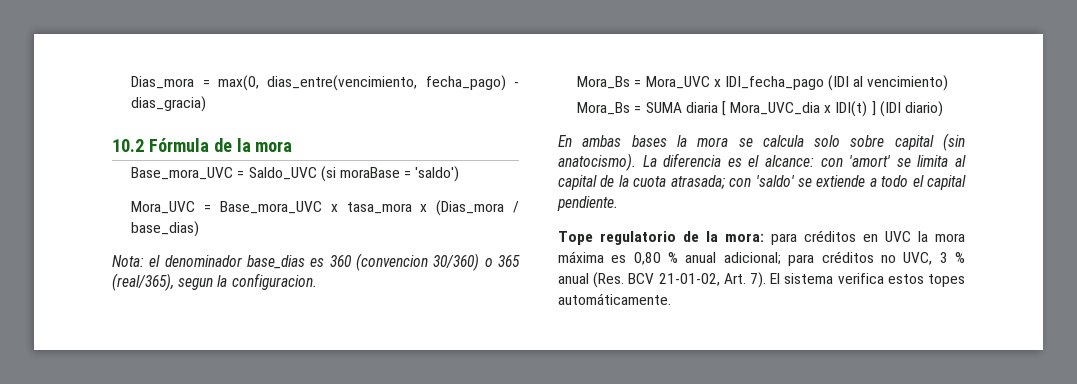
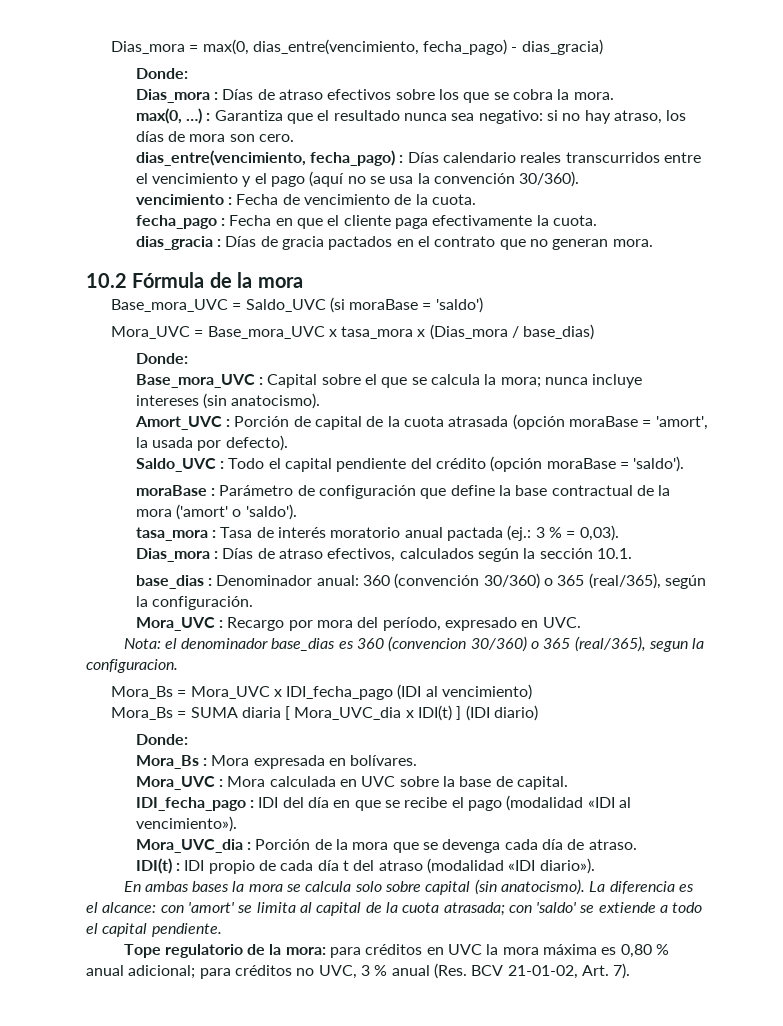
(207, 104) none -> [135,68,188,79] [135,89,614,103] [135,108,687,124] [135,131,295,142] [135,150,702,166] [135,171,580,187] [135,194,477,205] [135,215,597,229] [135,236,653,250] // Donde: // Dias_mora : Días de atraso efectivos sobre los que se cobra la mora. // max(0, …) : Garantiza que el resultado nunca sea negativo: si no hay atraso, los días de mora son cero. // dias_entre(vencimiento, fecha_pago) : Días calendario reales transcurridos entre el vencimiento y el pago (aquí no se usa la convención 30/360). // vencimiento : Fecha de vencimiento de la cuota. // fecha_pago : Fecha en que el cliente paga efectivamente la cuota. // dias_gracia : Días de gracia pactados en el contrato que no generan mora.
(200, 229) none -> [135,353,188,364] [135,374,643,388] [135,393,321,409] [134,414,708,430] [135,435,288,451] [135,456,685,472] [135,485,671,499] [135,504,297,520] [135,525,619,541] [135,548,632,562] [135,573,706,589] [135,596,254,610] [135,617,581,631] // Donde: // Base_mora_UVC : Capital sobre el que se calcula la mora; nunca incluye intereses (sin anatocismo). // Amort_UVC : Porción de capital de la cuota atrasada (opción moraBase = 'amort', la usada por defecto). // Saldo_UVC : Todo el capital pendiente del crédito (opción moraBase = 'saldo'). // moraBase : Parámetro de configuración que define la base contractual de la mora ('amort' o 'saldo'). // tasa_mora : Tasa de interés moratorio anual pactada (ej.: 3 % = 0,03). // Dias_mora : Días de atraso efectivos, calculados según la sección 10.1. // base_dias : Denominador anual: 360 (convención 30/360) o 365 (real/365), según la configuración. // Mora_UVC : Recargo por mora del período, expresado en UVC.
(944, 109) none -> [135,734,188,745] [135,755,418,769] [135,776,568,790] [135,795,631,811] [135,816,237,832] [135,839,637,853] [135,858,595,874] // Donde: // Mora_Bs : Mora expresada en bolívares. // Mora_UVC : Mora calculada en UVC sobre la base de capital. // IDI_fecha_pago : IDI del día en que se recibe el pago (modalidad «IDI al vencimiento»). // Mora_UVC_dia : Porción de la mora que se devenga cada día de atraso. // IDI(t) : IDI propio de cada día t del atraso (modalidad «IDI diario»).
[770,273,965,287] [558,293,671,305] El sistema verifica estos topes automáticamente. -> (631, 971) none

